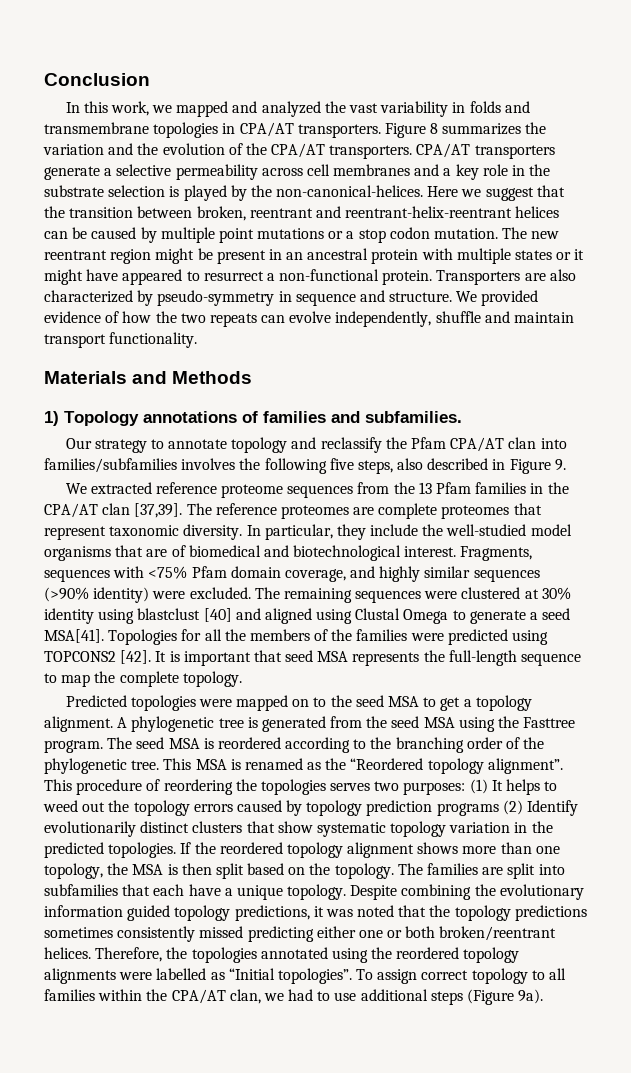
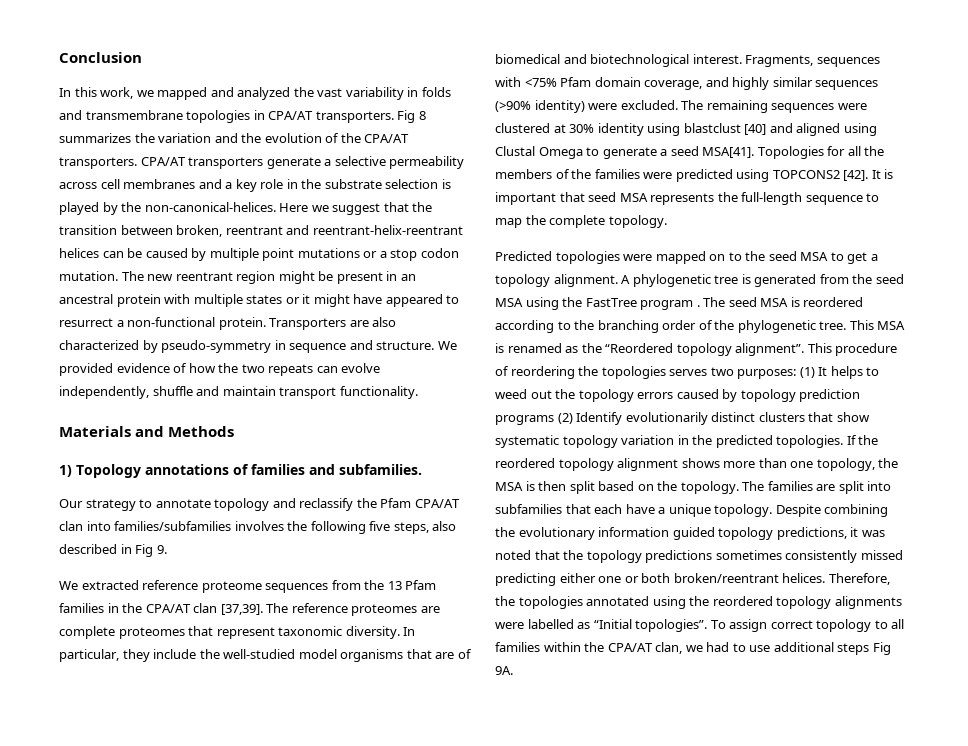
[384,123,426,138] Figure -> [397,110,416,123] Fig
[509,459,551,474] Figure -> [135,544,154,557] Fig
[523,717,576,728] [44,740,103,753] Fasttree program. -> [585,298,700,310] FastTree program .
[467,989,544,1005] (Figure 9a). -> [872,642,891,655] [495,666,513,675] Fig 9A.

